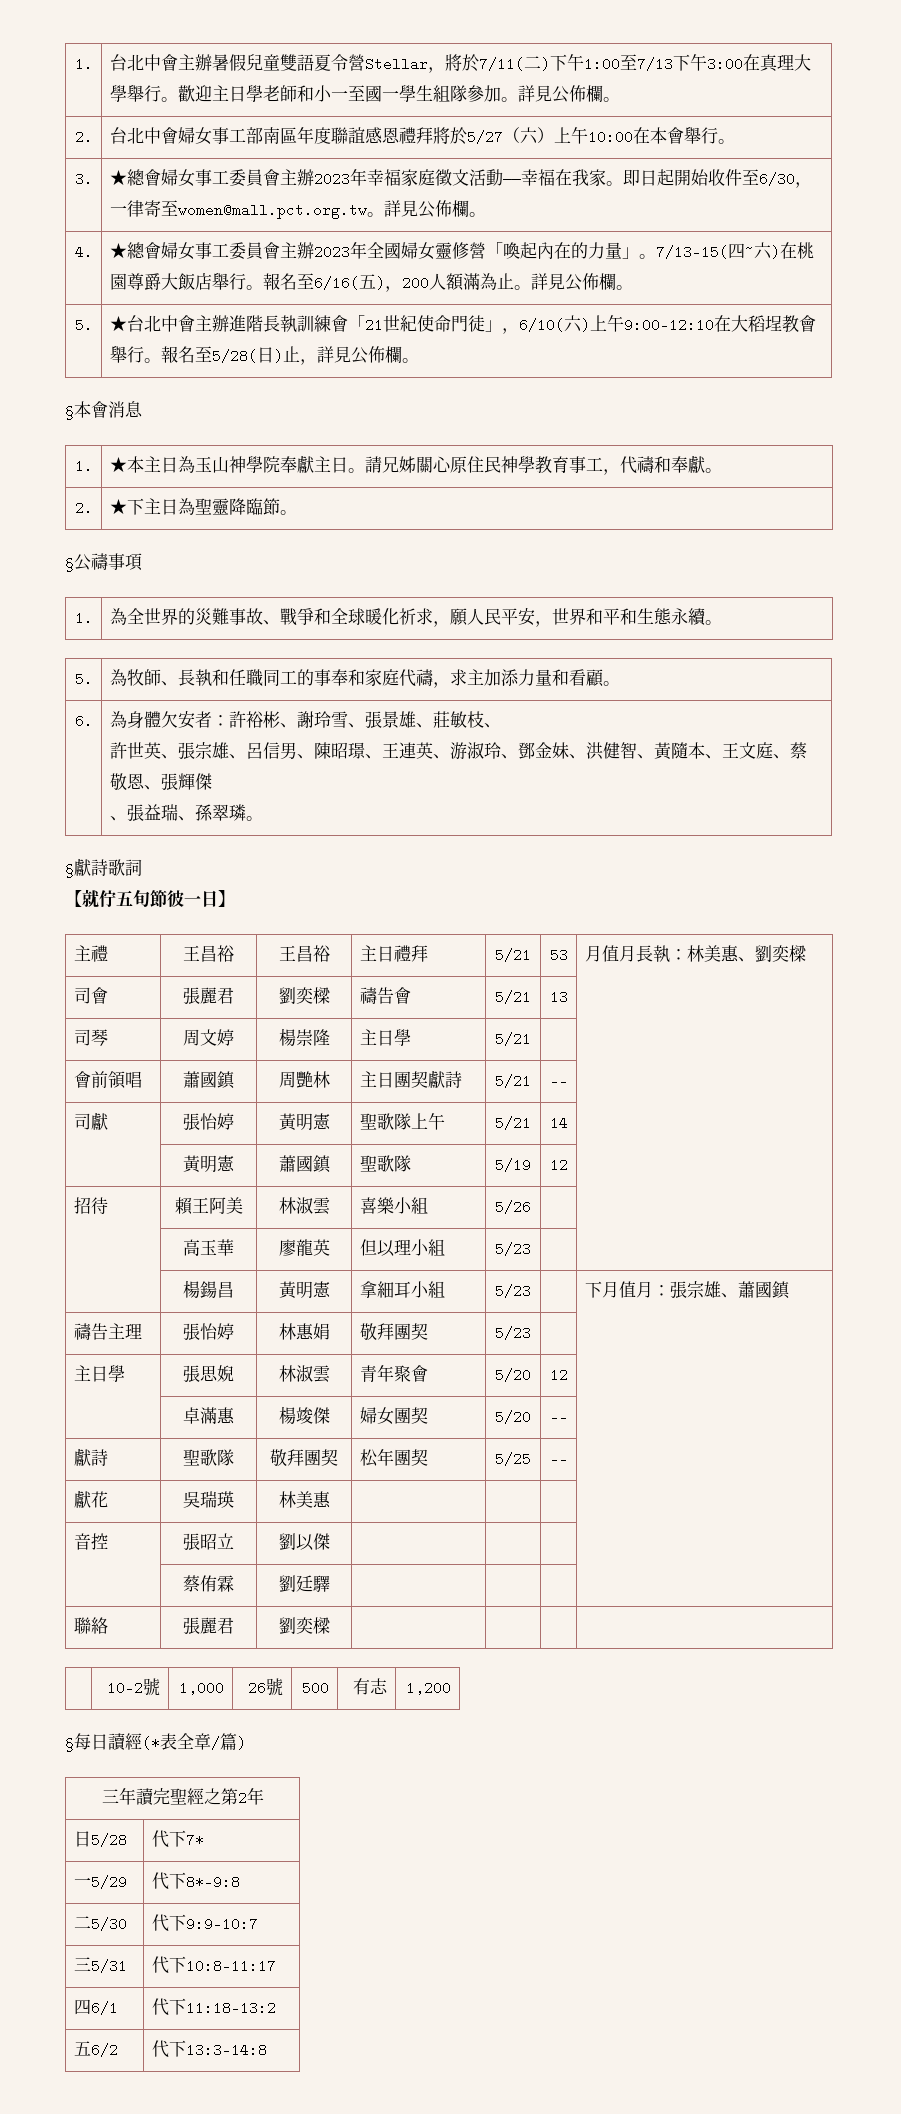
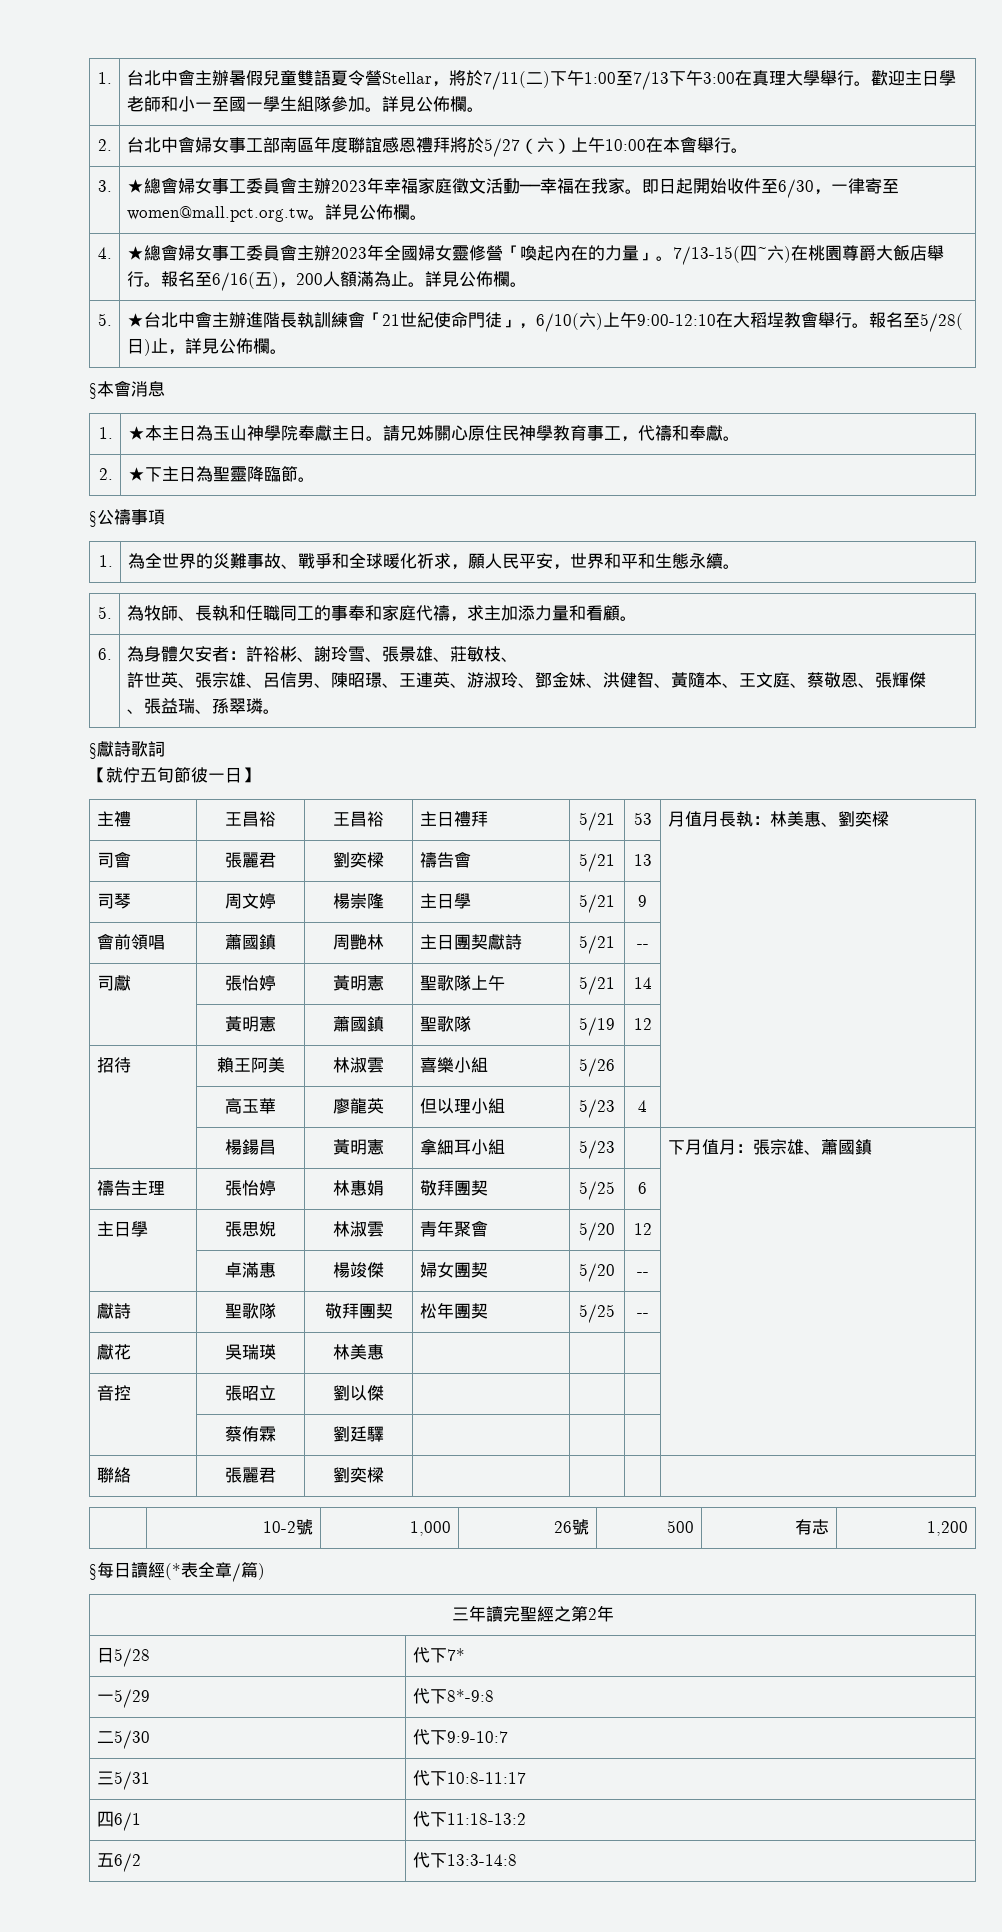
(531, 1039) none -> [638,895,647,907] 9
(531, 1249) none -> [638,1100,647,1112] 4
[495,1326,531,1340] 5/23 | -> [579,1181,615,1200] [638,1182,647,1194] 5/25 | 6

